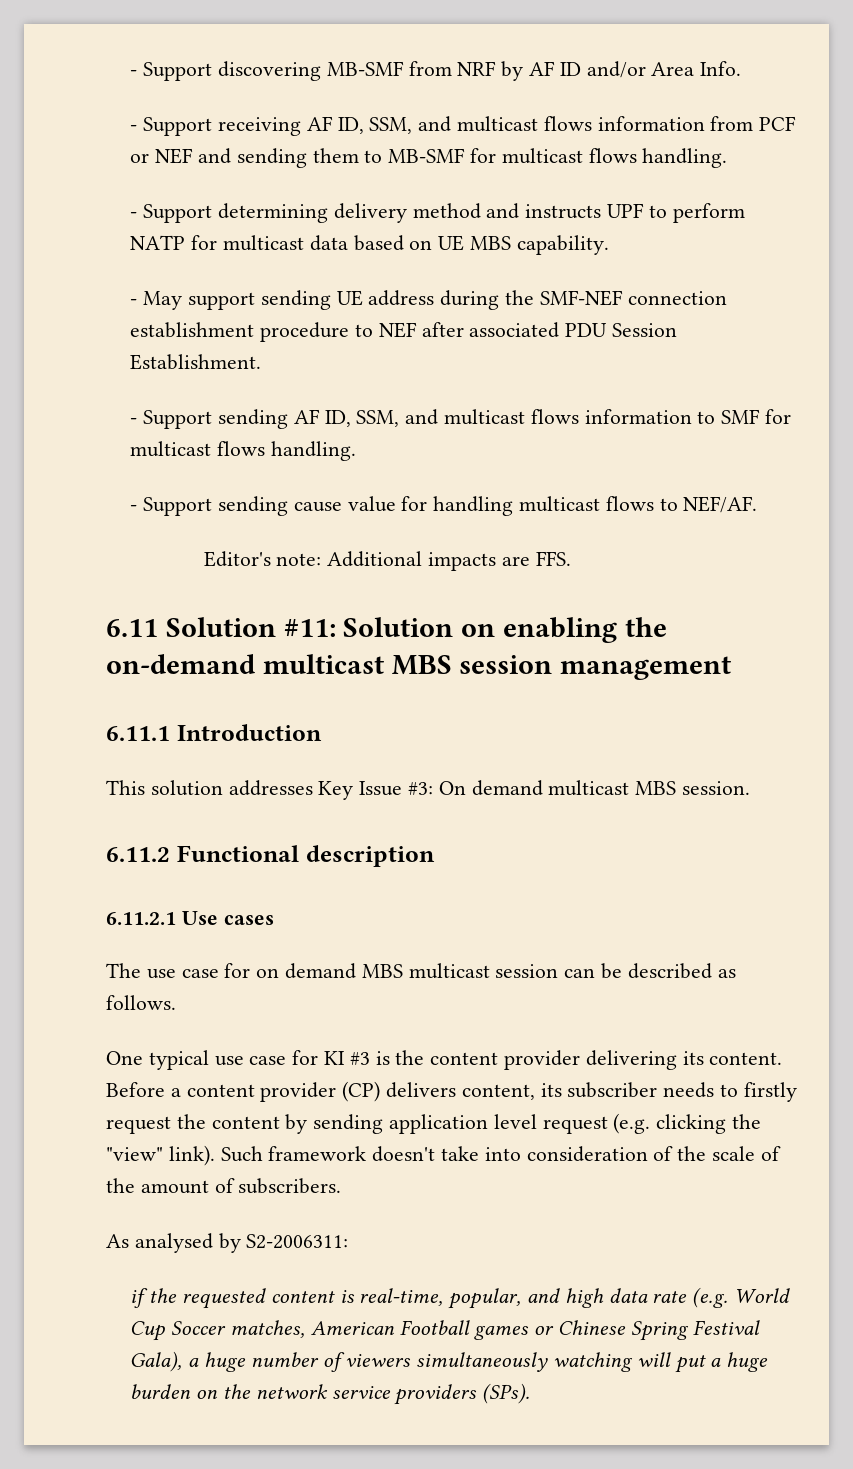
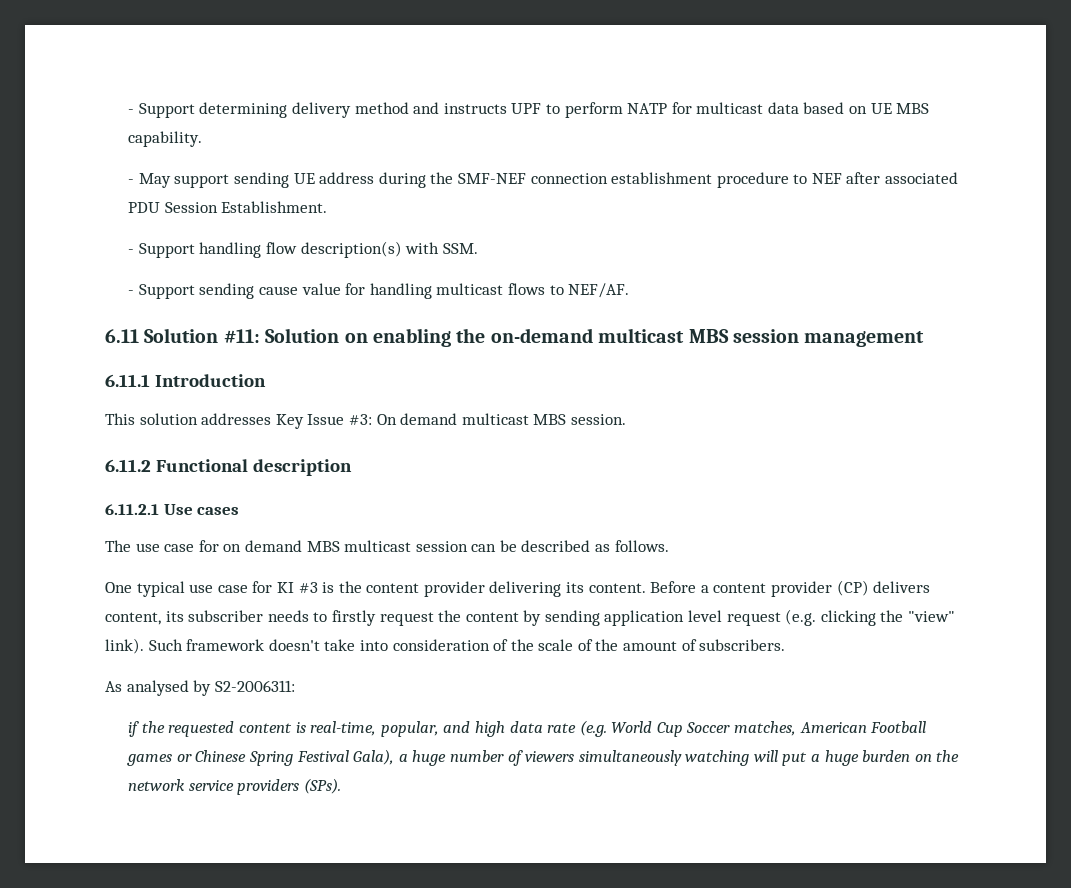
[130,61,742,81] [130,116,797,136] [130,148,728,168] [130,204,213,223] - Support discovering MB-SMF from NRF by AF ID and/or Area Info. // - Support receiving AF ID, SSM, and multicast flows information from PCF or NEF and sending them to MB-SMF for multicast flows handling. // - Support -> [128,103,195,118] - Support
[218,409,792,429] [130,441,357,461] sending AF ID, SSM, and multicast flows information to SMF for multicast flows handling. -> [199,241,478,258] handling flow description(s) with SSM.
[203,551,571,571] // Editor's note: Additional impacts are FFS. -> (630, 290) none

